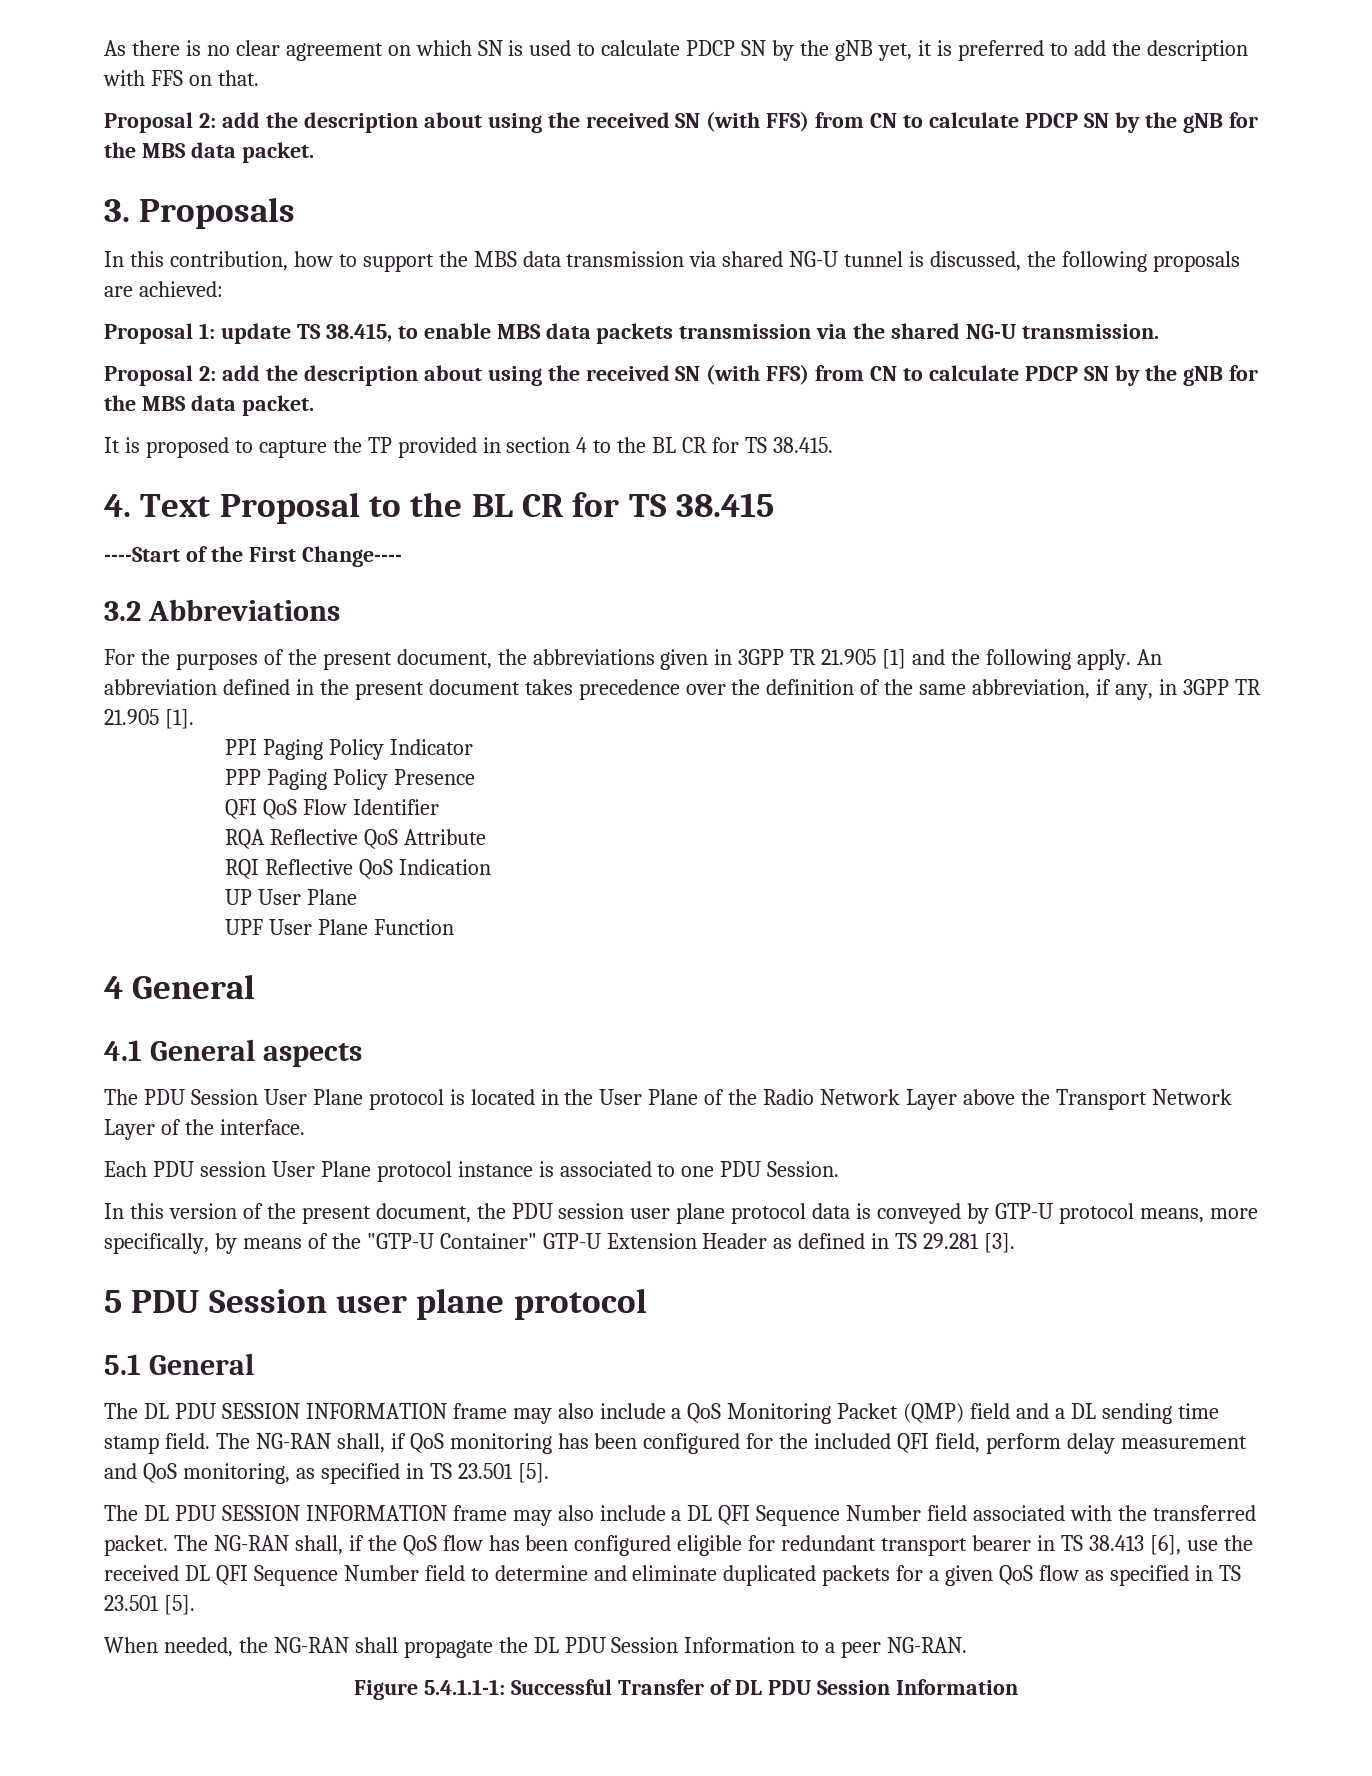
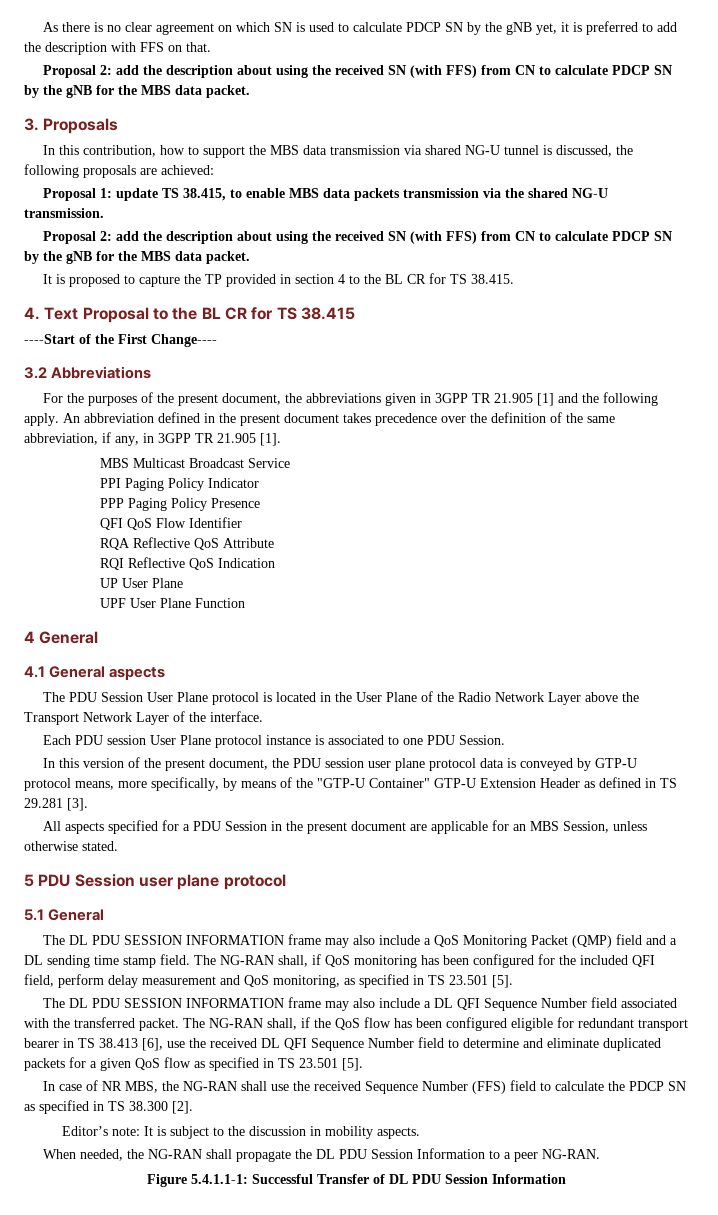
(194, 719) none -> [100,458,291,468] // MBS Multicast Broadcast Service
(1016, 1243) none -> [43,820,648,834] [24,841,118,851] // All aspects specified for a PDU Session in the present document are applicable for an MBS Session, unless otherwise stated.
(195, 1605) none -> [43,1080,687,1094] [24,1100,193,1114] [62,1126,421,1139] // In case of NR MBS, the NG-RAN shall use the received Sequence Number (FFS) field to calculate the PDCP SN as specified in TS 38.300 [2]. // Editor’s note: It is subject to the discussion in mobility aspects.

